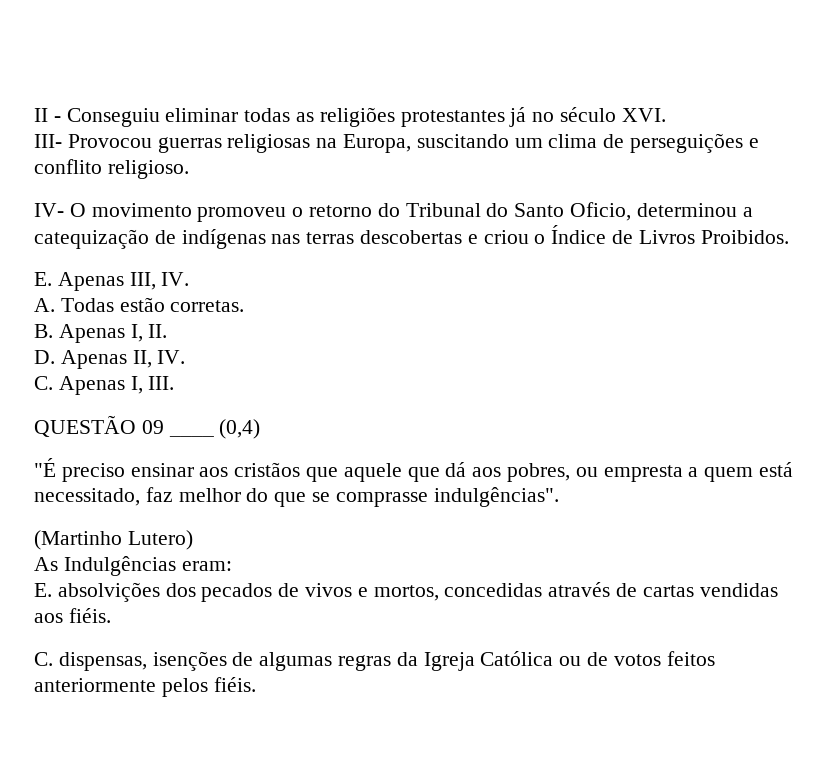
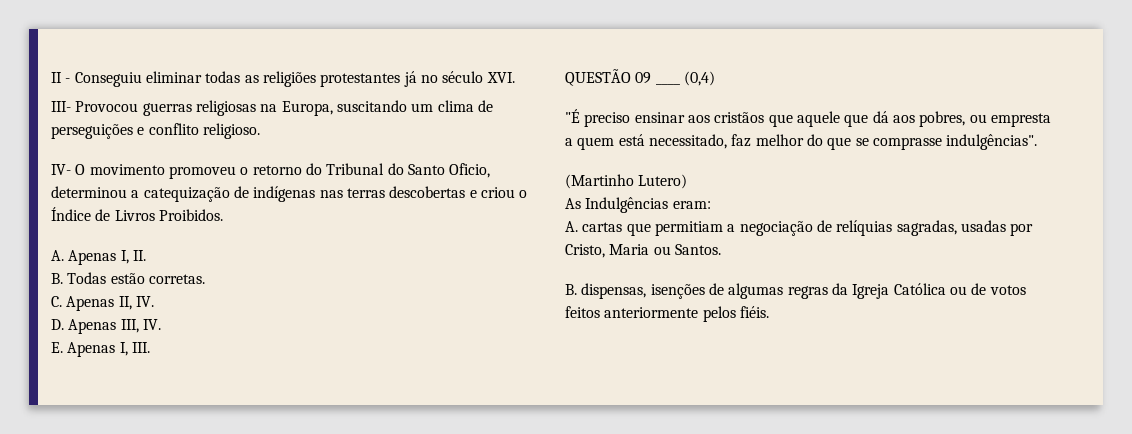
[34,272,190,291] [34,297,245,312] [34,324,168,343] [34,350,186,369] [34,376,53,390] E. Apenas III, IV. // A. Todas estão corretas. // B. Apenas I, II. // D. Apenas II, IV. // C. -> [51,250,146,265] [51,272,205,284] [51,296,154,311] [51,319,161,334] [51,342,63,353] A. Apenas I, II. // B. Todas estão corretas. // C. Apenas II, IV. // D. Apenas III, IV. // E.
[34,582,778,602] [34,608,111,623] [34,652,53,666] E. absolvições dos pecados de vivos e mortos, concedidas através de cartas vendidas aos fiéis. // C. -> [565,220,1034,236] [565,244,721,258] [565,284,577,295] A. cartas que permitiam a negociação de relíquias sagradas, usadas por Cristo, Maria ou Santos. // B.

